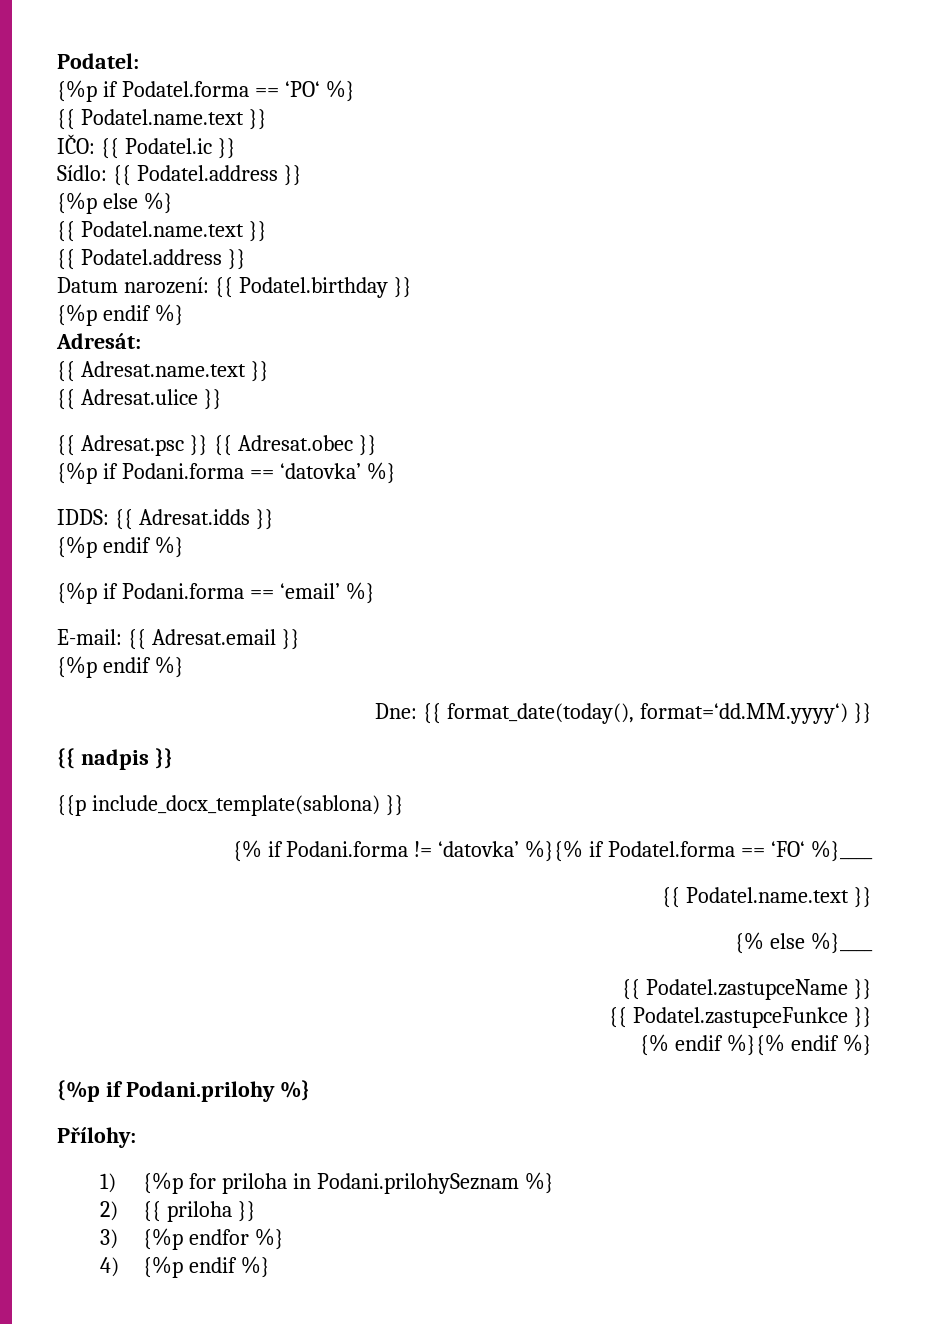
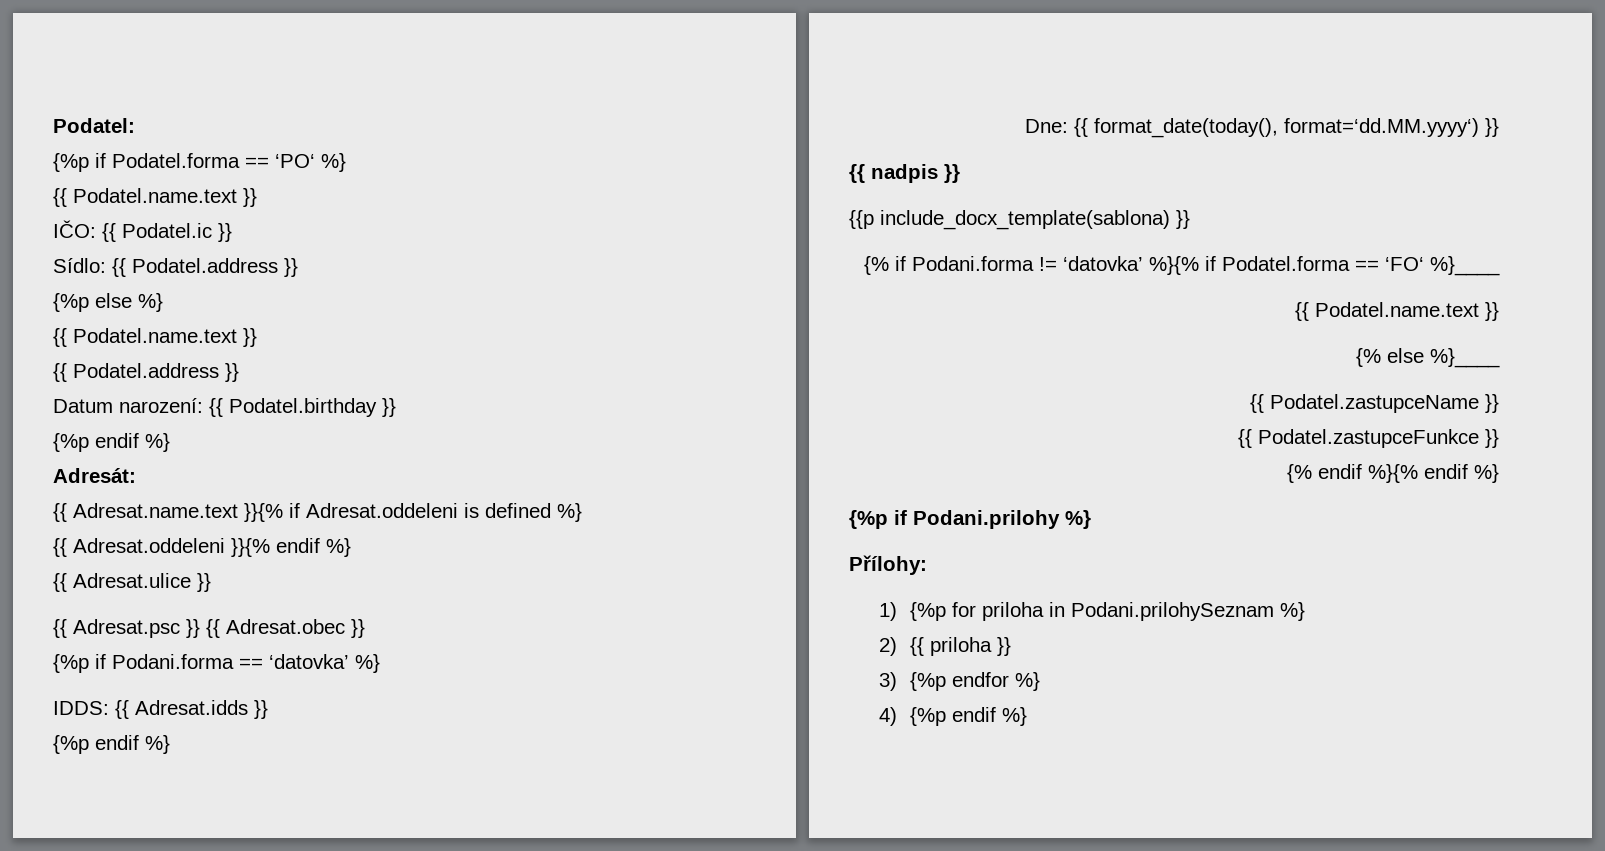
[250,361,269,382] }} -> [244,503,582,522] [53,538,351,557] }}{% if Adresat.oddeleni is defined %} // {{ Adresat.oddeleni }}{% endif %}
[57,582,375,604] [57,629,300,650] [57,656,184,678] // {%p if Podani.forma == ‘email’ %} // E-mail: {{ Adresat.email }} // {%p endif %} -> (170, 744) none

